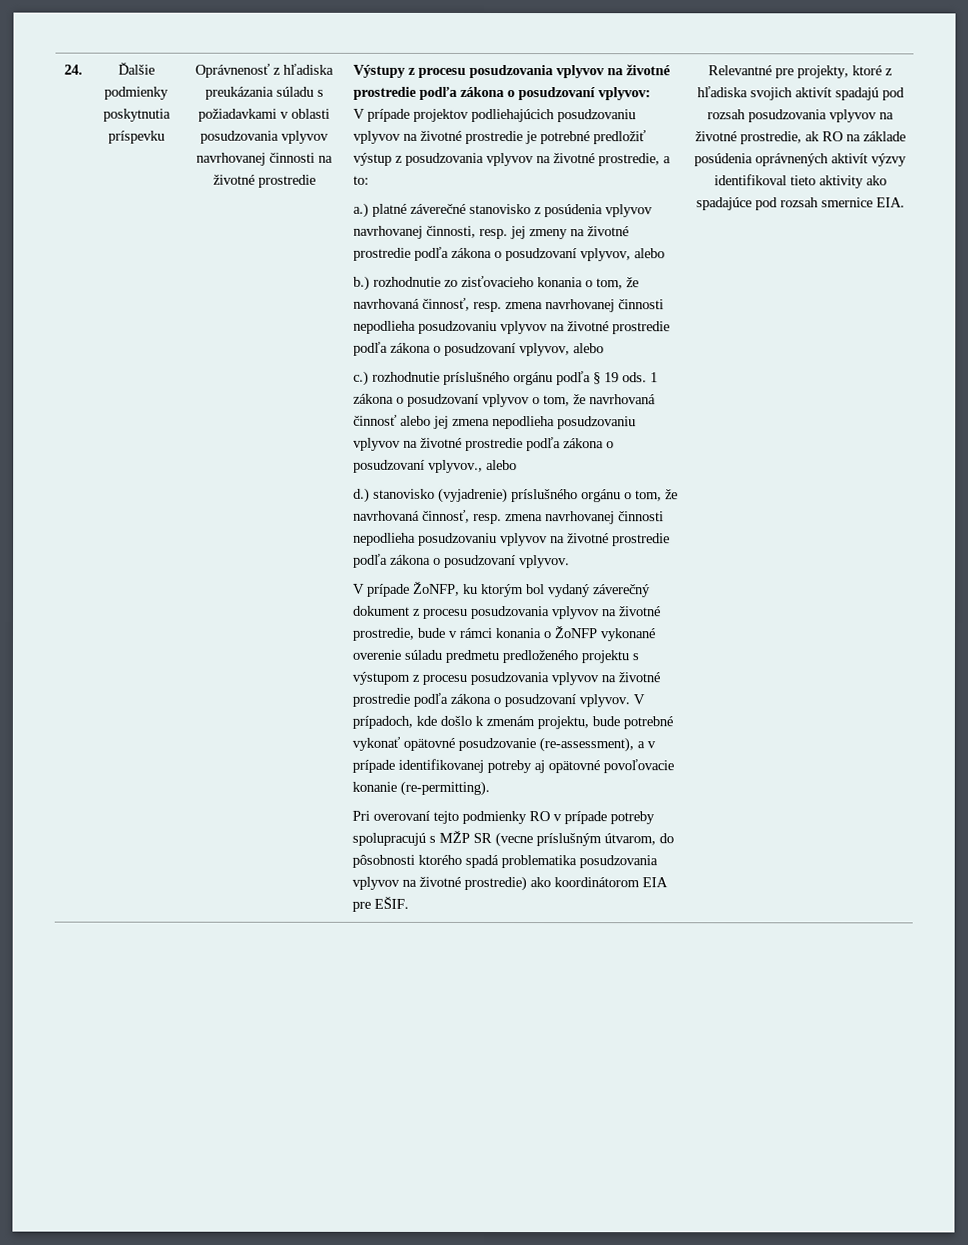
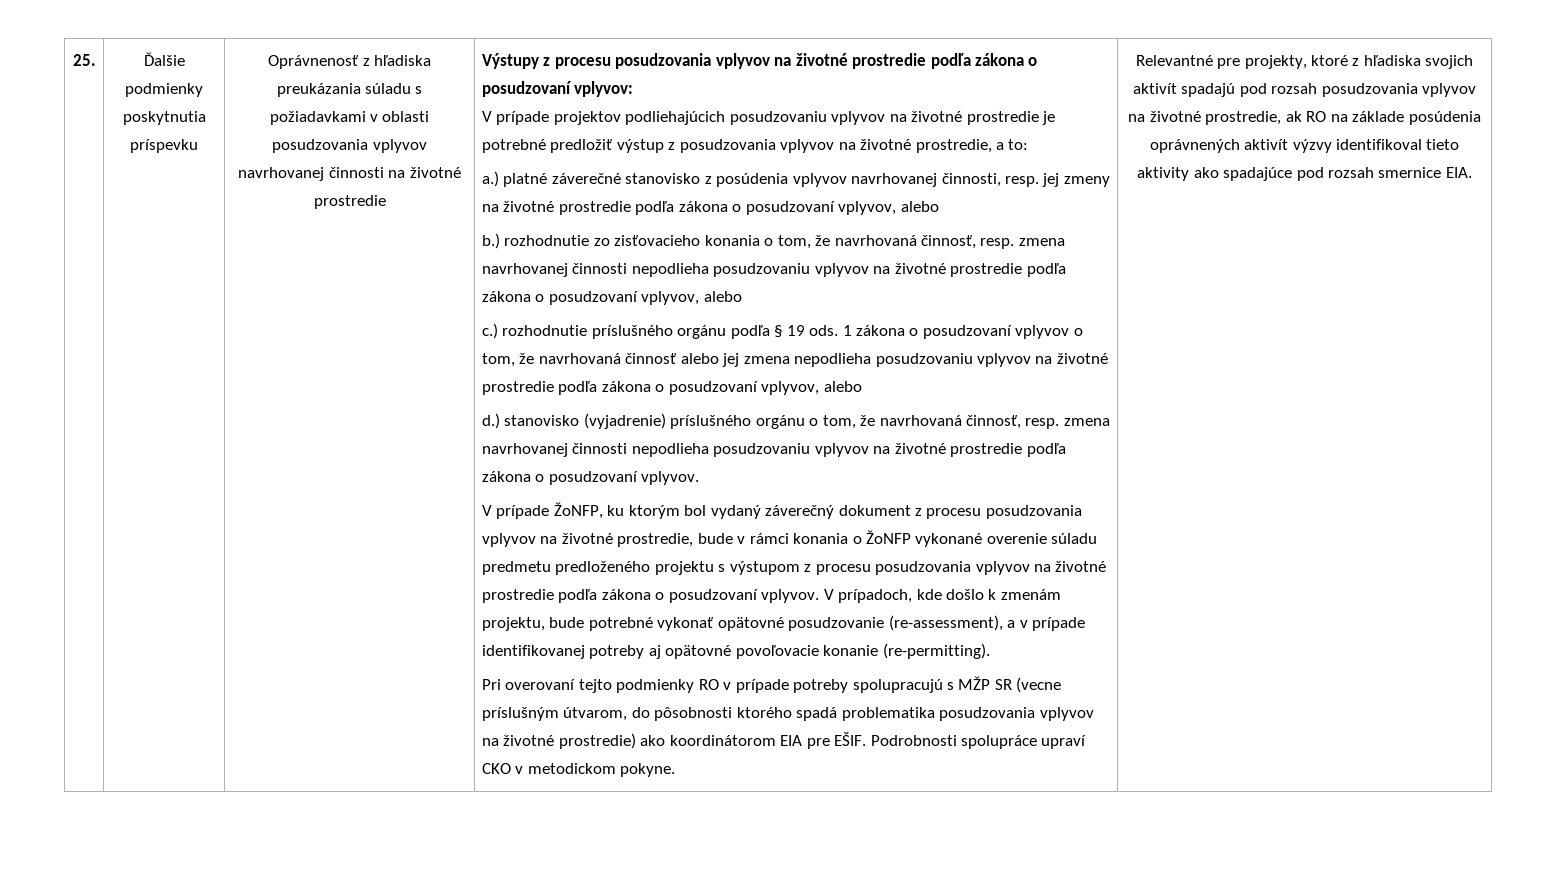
[63,64,83,75] 24. -> [72,54,96,66] 25.
[427,459,483,473] vplyvov., -> [761,381,820,395] vplyvov,
(409, 902) none -> [870,735,1087,749] [481,763,676,777] Podrobnosti spolupráce upraví CKO v metodickom pokyne.

